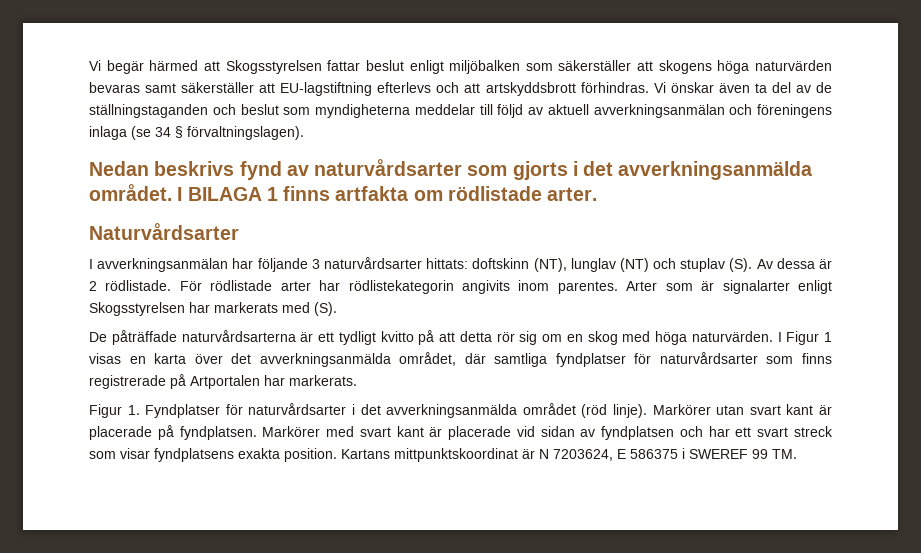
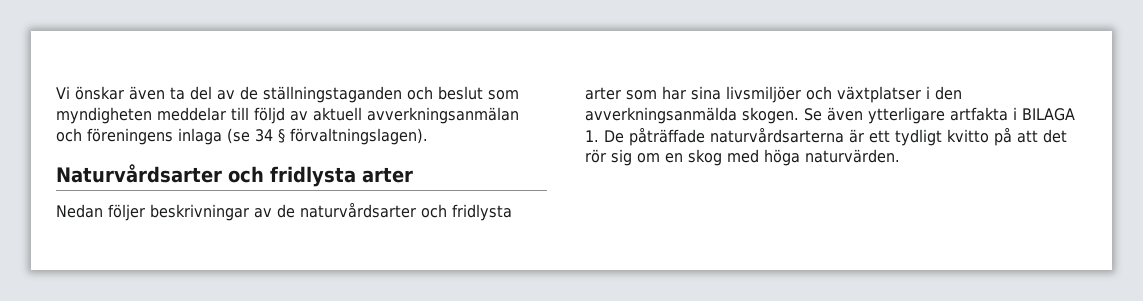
[89,60,832,74] [89,82,666,96] Vi begär härmed att Skogsstyrelsen fattar beslut enligt miljöbalken som säkerställer att skogens höga naturvärden bevaras samt säkerställer att EU-lagstiftning efterlevs och att artskyddsbrott förhindras. Vi -> [56,86,70,99] Vi
[315,104,410,118] myndigheterna -> [56,107,152,124] myndigheten
[89,159,813,180] [89,184,598,201] [89,223,239,240] [89,257,832,272] [89,280,833,294] [89,302,337,316] Nedan beskrivs fynd av naturvårdsarter som gjorts i det avverkningsanmälda området. I BILAGA 1 finns artfakta om rödlistade arter. // Naturvårdsarter // I avverkningsanmälan har följande 3 naturvårdsarter hittats: doftskinn (NT), lunglav (NT) och stuplav (S). Av dessa är 2 rödlistade. För rödlistade arter har rödlistekategorin angivits inom parentes. Arter som är signalarter enligt Skogsstyrelsen har markerats med (S). // -> [56,164,413,187] [56,202,512,221] [585,86,962,103] [585,107,1075,124] [585,130,599,142] Naturvårdsarter och fridlysta arter // Nedan följer beskrivningar av de naturvårdsarter och fridlysta arter som har sina livsmiljöer och växtplatser i den avverkningsanmälda skogen. Se även ytterligare artfakta i BILAGA 1.
[459,331,492,342] detta -> [1043,129,1067,143] det
[777,331,832,345] [89,352,833,367] [89,374,357,389] [89,403,833,418] [89,425,833,440] [89,448,797,462] I Figur 1 visas en karta över det avverkningsanmälda området, där samtliga fyndplatser för naturvårdsarter som finns registrerade på Artportalen har markerats. // Figur 1. Fyndplatser för naturvårdsarter i det avverkningsanmälda området (röd linje). Markörer utan svart kant är placerade på fyndplatsen. Markörer med svart kant är placerade vid sidan av fyndplatsen och har ett svart streck som visar fyndplatsens exakta position. Kartans mittpunktskoordinat är N 7203624, E 586375 i SWEREF 99 TM. -> (900, 156) none

